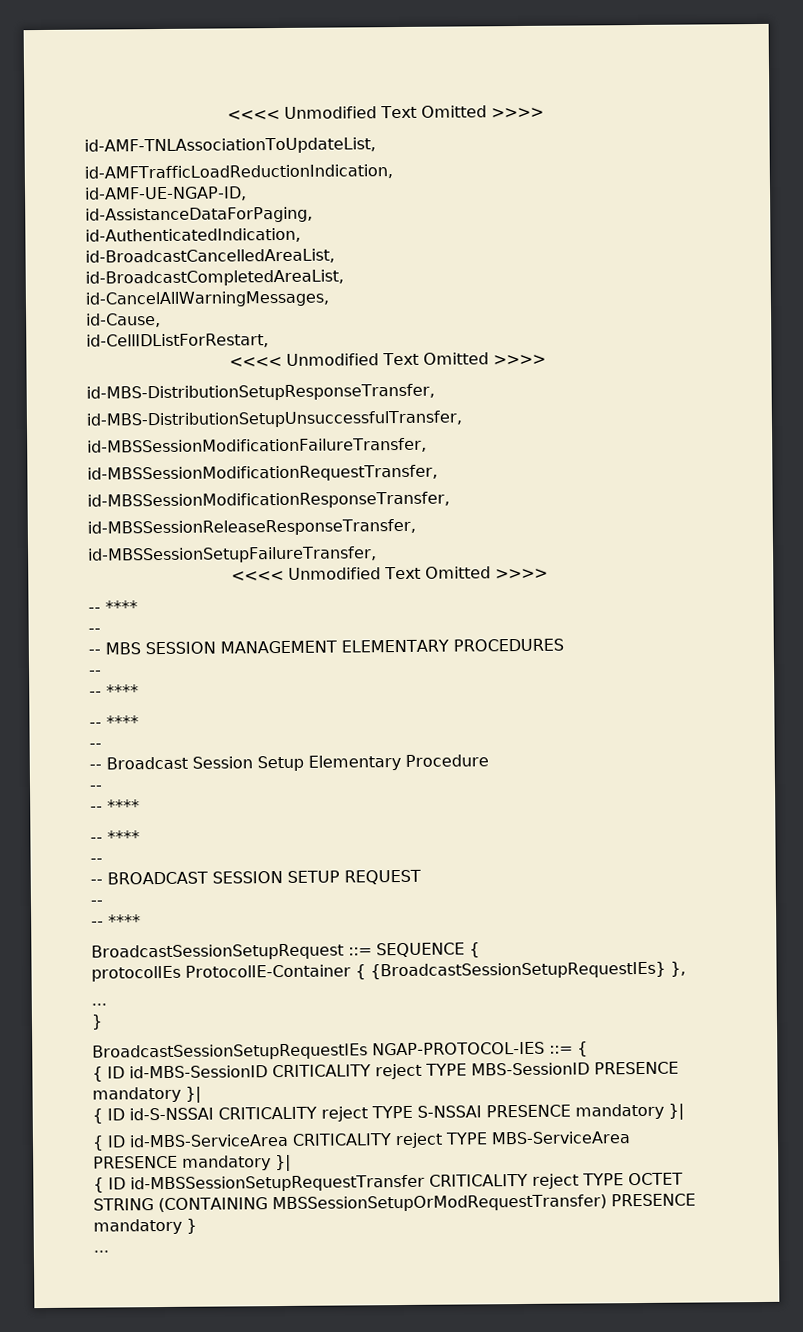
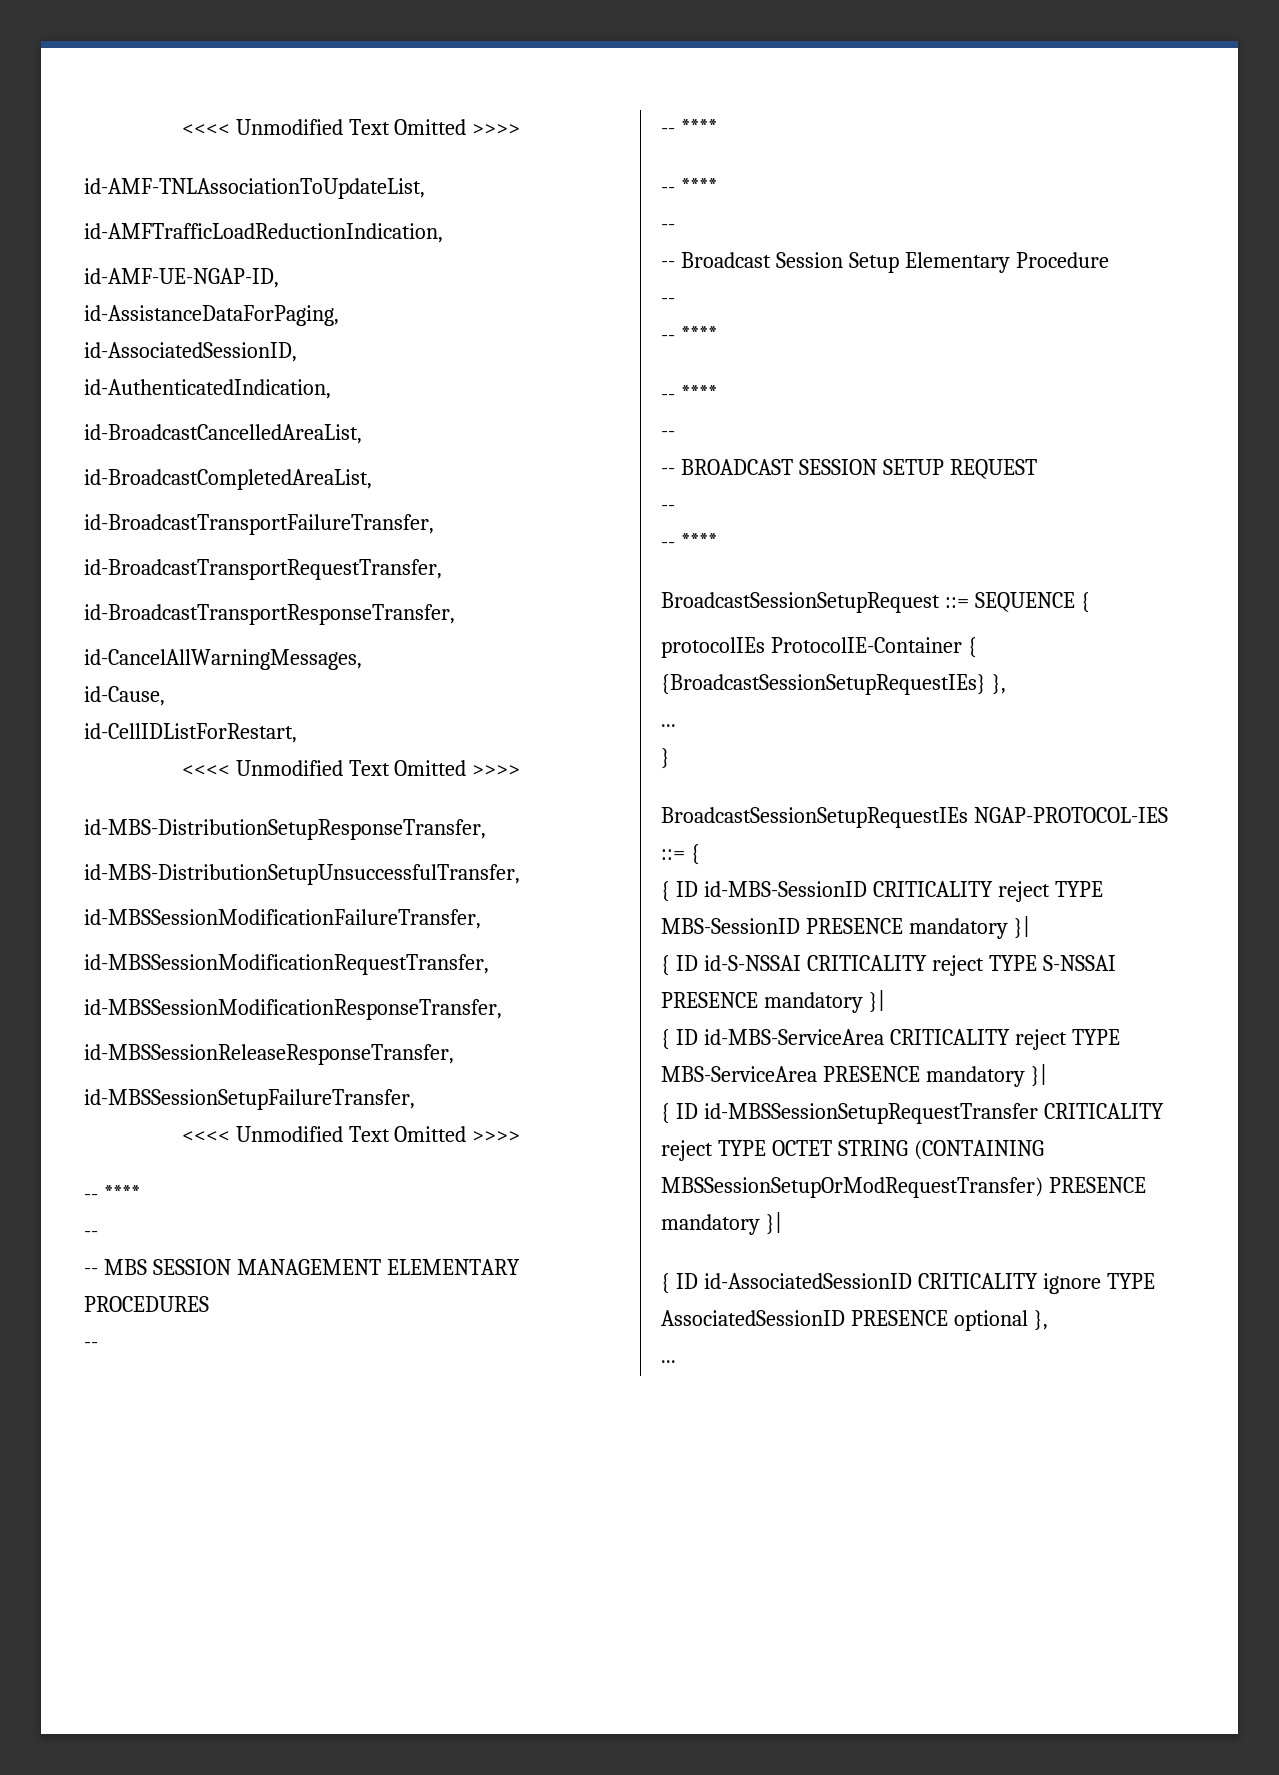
(313, 215) none -> [84,342,297,362] // id-AssociatedSessionID,
(344, 278) none -> [84,514,434,535] [84,559,442,580] [84,604,455,625] // id-BroadcastTransportFailureTransfer, // id-BroadcastTransportRequestTransfer, // id-BroadcastTransportResponseTransfer,
[186,1218,197,1234] } -> [765,1212,782,1235] [661,1273,1155,1294] [661,1310,1048,1331] }| // { ID id-AssociatedSessionID CRITICALITY ignore TYPE AssociatedSessionID PRESENCE optional },

